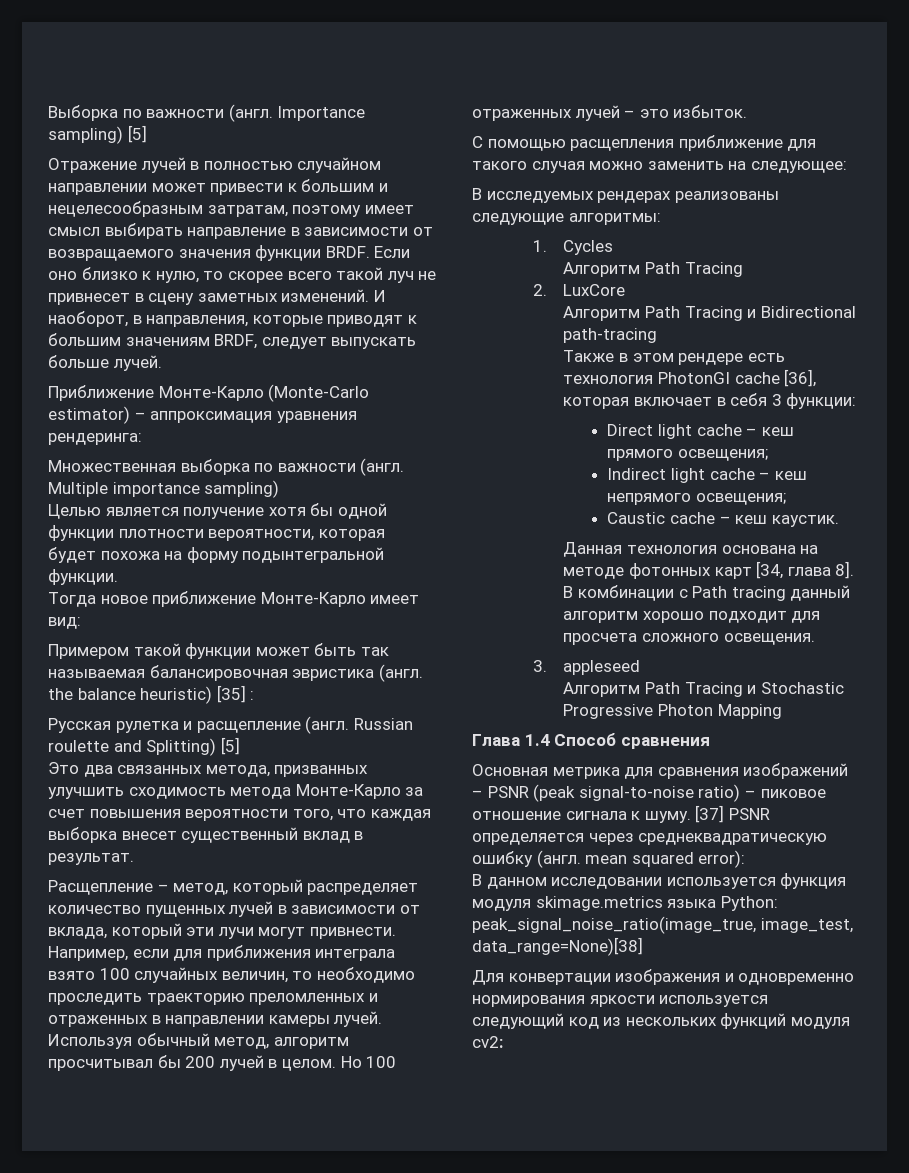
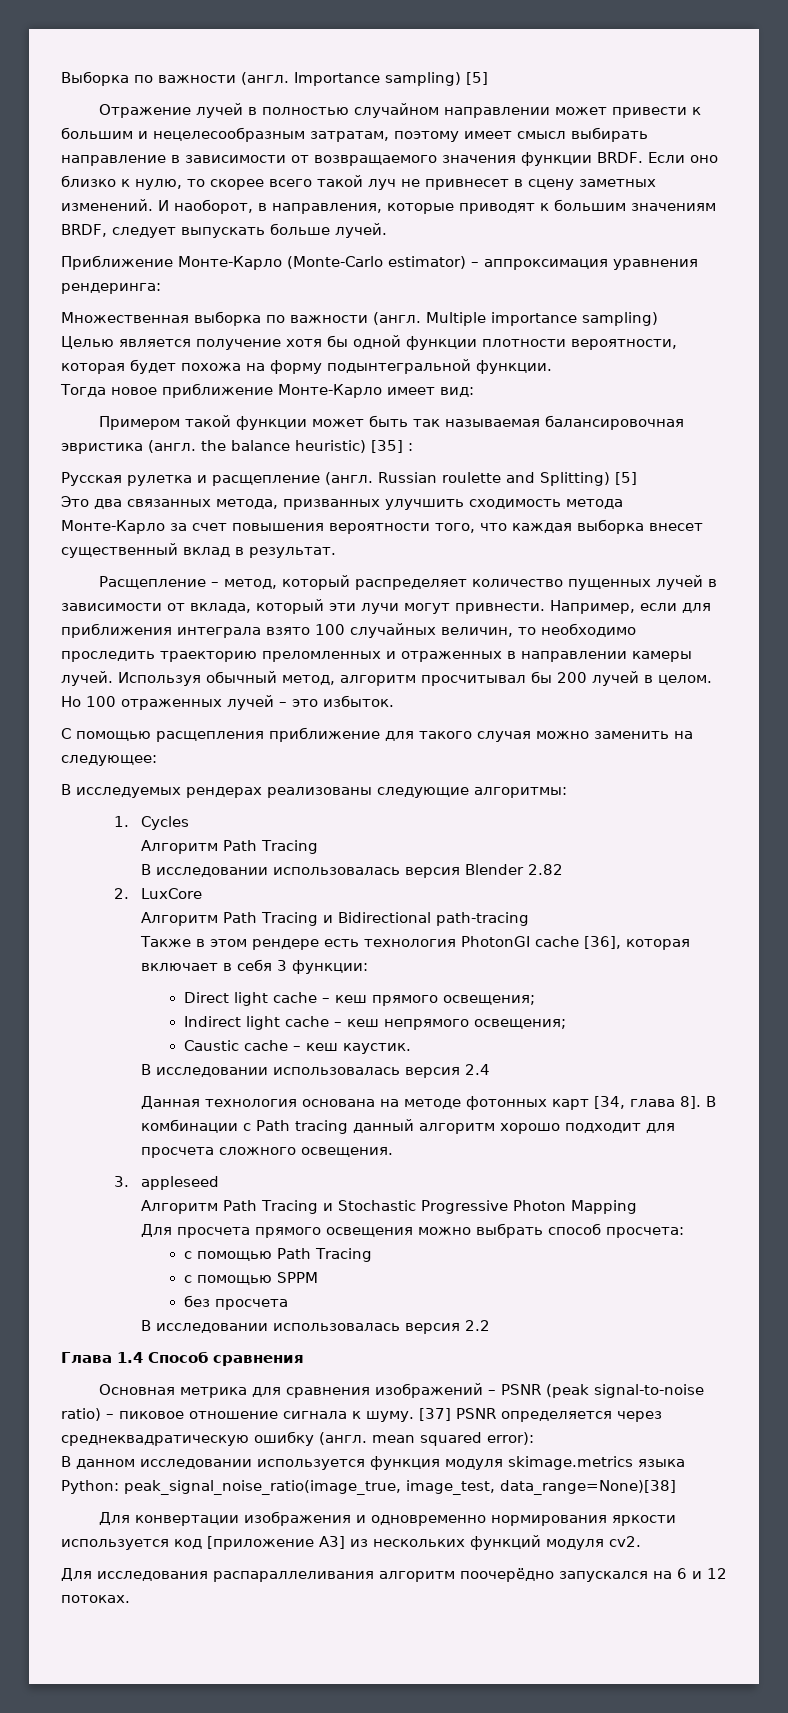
(743, 269) none -> [140,864,563,878] // В исследовании использовалась версия Blender 2.82
(839, 521) none -> [140,1064,490,1078] // В исследовании использовалась версия 2.4
(782, 711) none -> [140,1223,684,1238] [183,1248,372,1262] [183,1272,318,1285] [183,1295,288,1310] [140,1320,490,1334] // Для просчета прямого освещения можно выбрать способ просчета: // с помощью Path Tracing // с помощью SPPM // без просчета // В исследовании использовалась версия 2.2
[472,1013,599,1029] следующий код -> [174,1536,345,1550] код [приложение А3]
[472,1036,503,1048] cv2: -> [609,1536,641,1547] [61,1568,727,1582] [61,1595,130,1603] cv2. // Для исследования распараллеливания алгоритм поочерёдно запускался на 6 и 12 потоках.

